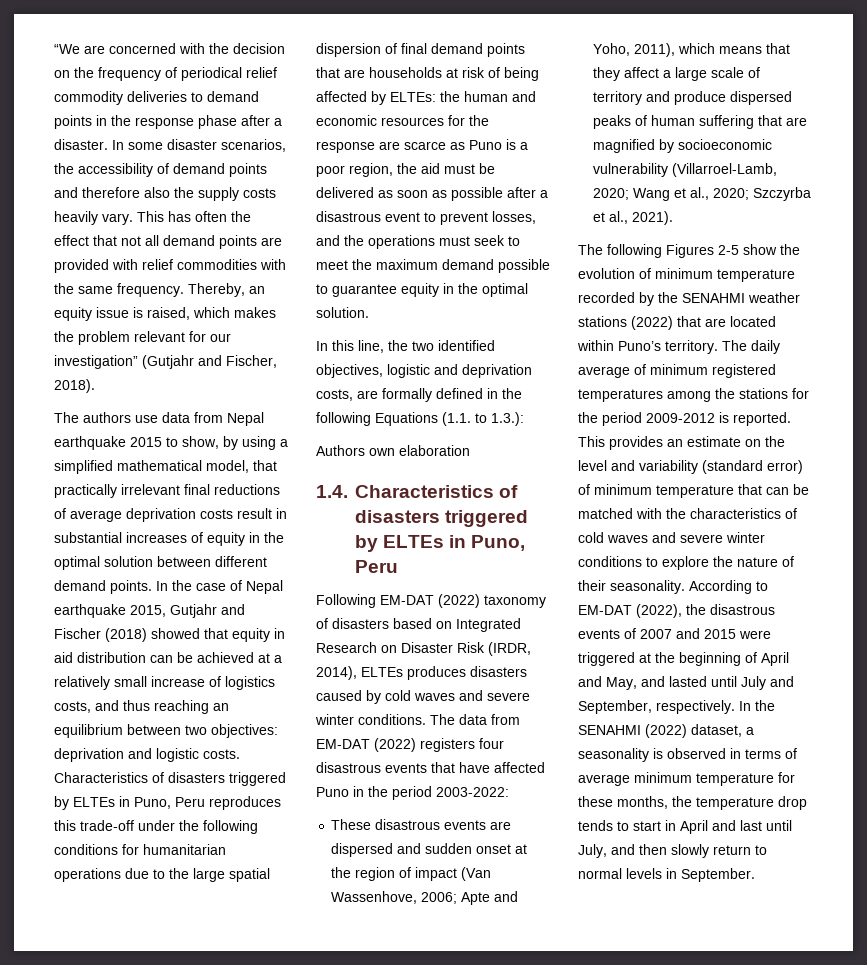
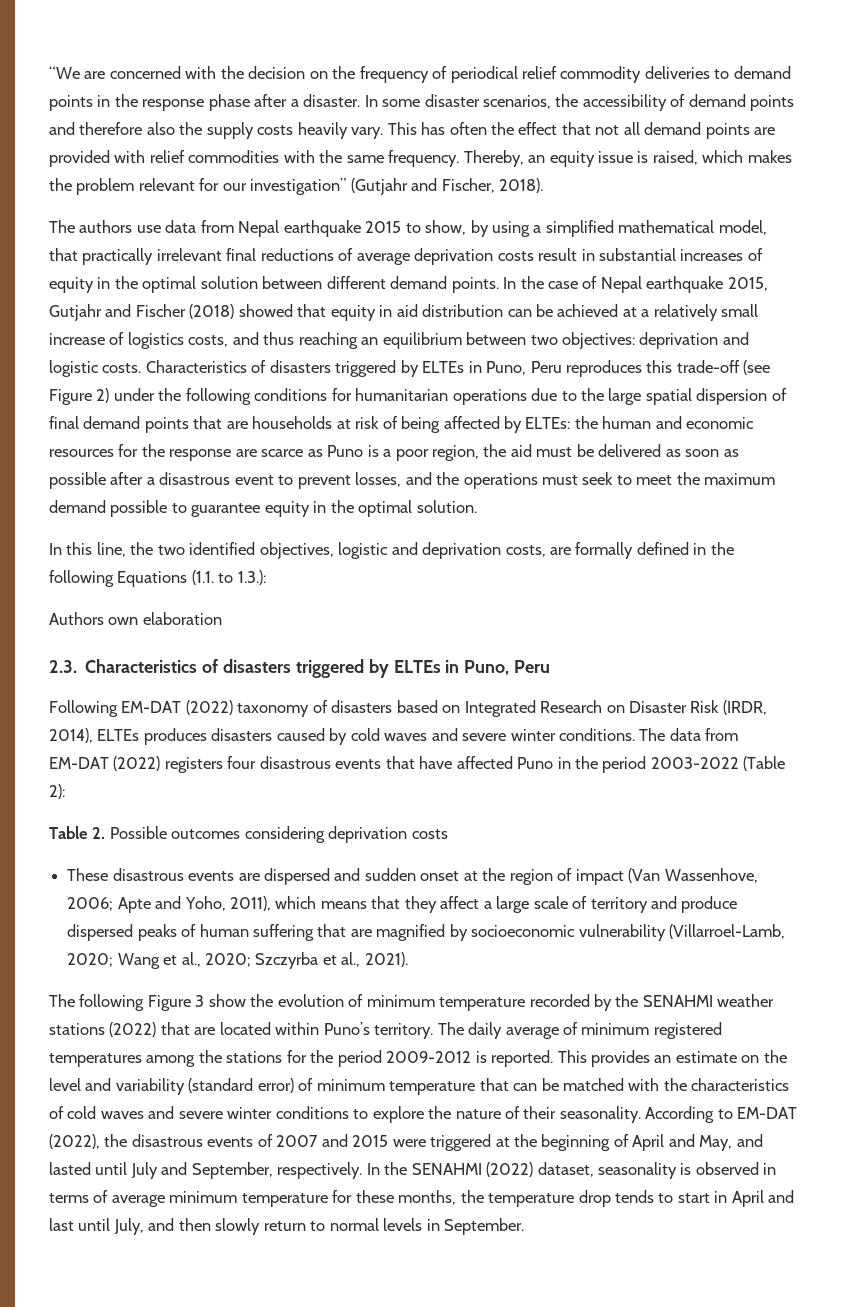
(134, 825) none -> [743,360,771,375] [49,388,110,405] (see Figure 2)
[316,485,348,498] 1.4. -> [49,660,77,673] 2.3.
[436,787,509,797] 2003-2022: -> [650,756,786,771] [49,784,65,799] [49,826,448,843] 2003-2022 (Table 2): // Table 2. Possible outcomes considering deprivation costs
[666,244,739,258] Figures 2-5 -> [147,995,205,1011] Figure 3
[746,727,754,735] a -> (594, 1169) none

